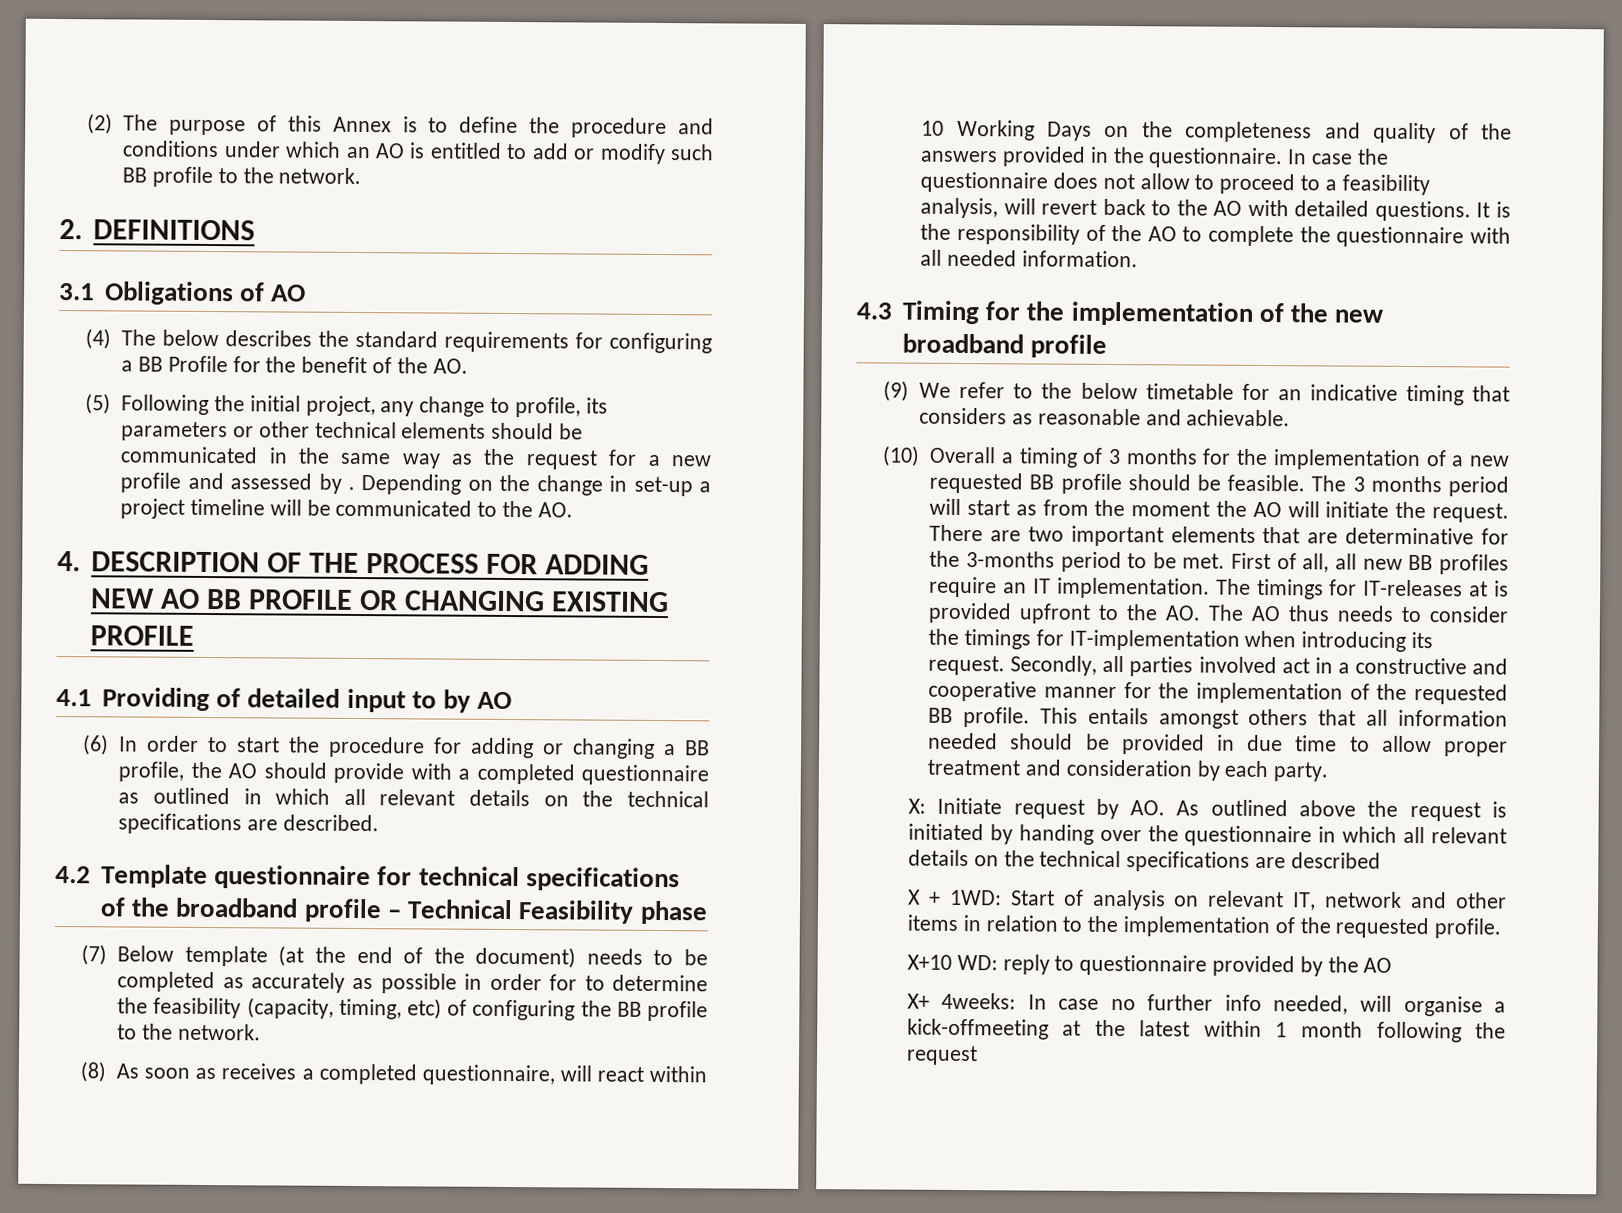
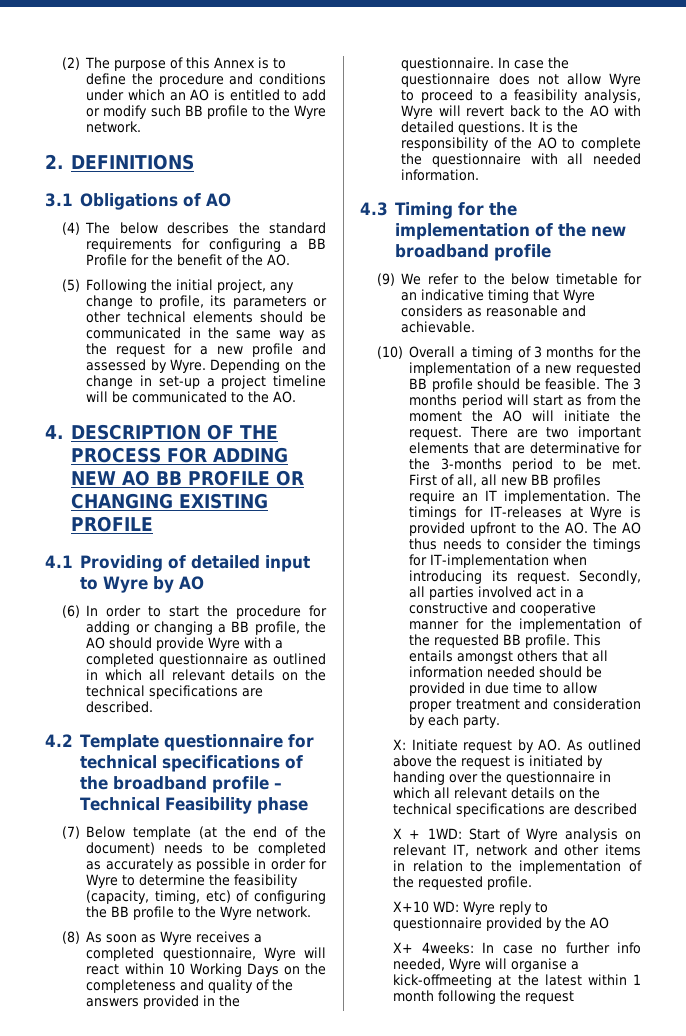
(274, 175) none -> [294,105,326,119] Wyre
[347,486,355,490] . -> [170,359,207,373] Wyre.
(437, 700) none -> [102,576,148,593] Wyre
(405, 773) none -> [208,637,241,651] Wyre
(578, 982) none -> [86,874,119,888] Wyre
(174, 1031) none -> [220,906,253,920] Wyre
(217, 1073) none -> [160,931,193,945] Wyre
(555, 1075) none -> [263,947,296,961] Wyre
(1190, 181) none -> [609,73,641,87] Wyre
(999, 208) none -> [401,105,434,119] Wyre
(1511, 393) none -> [563,289,596,303] Wyre
(1489, 589) none -> [590,506,623,520] Wyre
(1084, 897) none -> [525,828,558,842] Wyre
(998, 962) none -> [463,901,496,915] Wyre
(1349, 1005) none -> [449,958,482,972] Wyre

